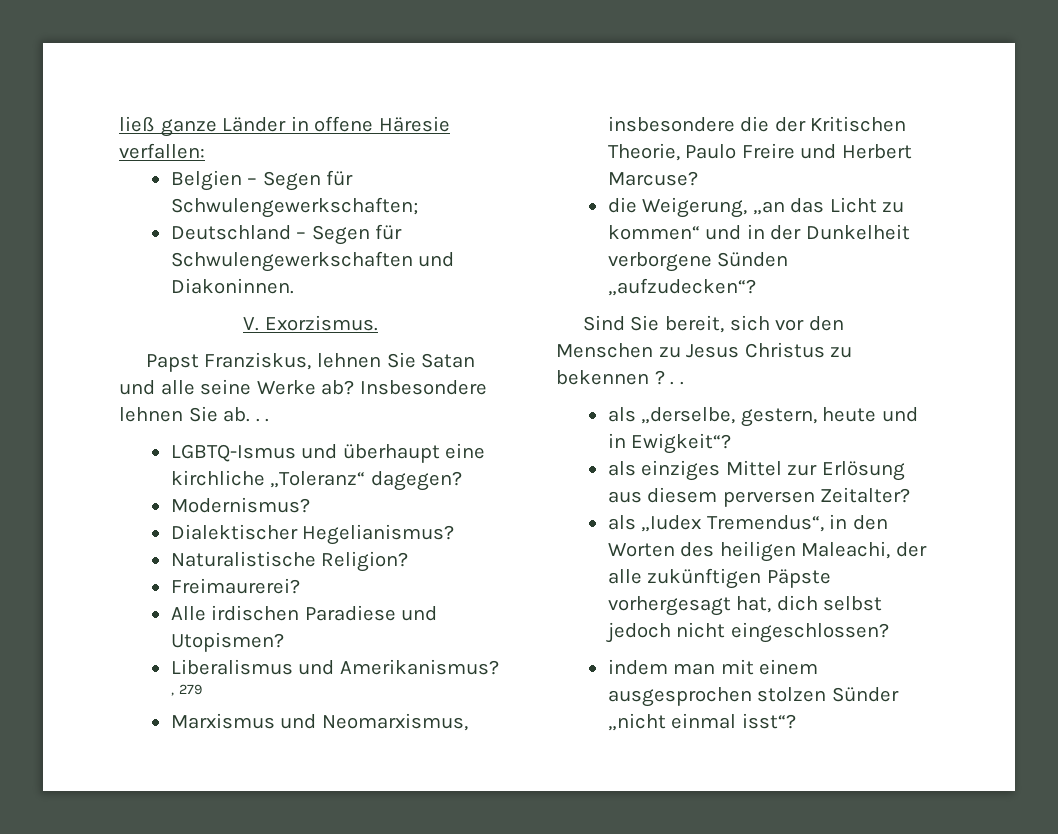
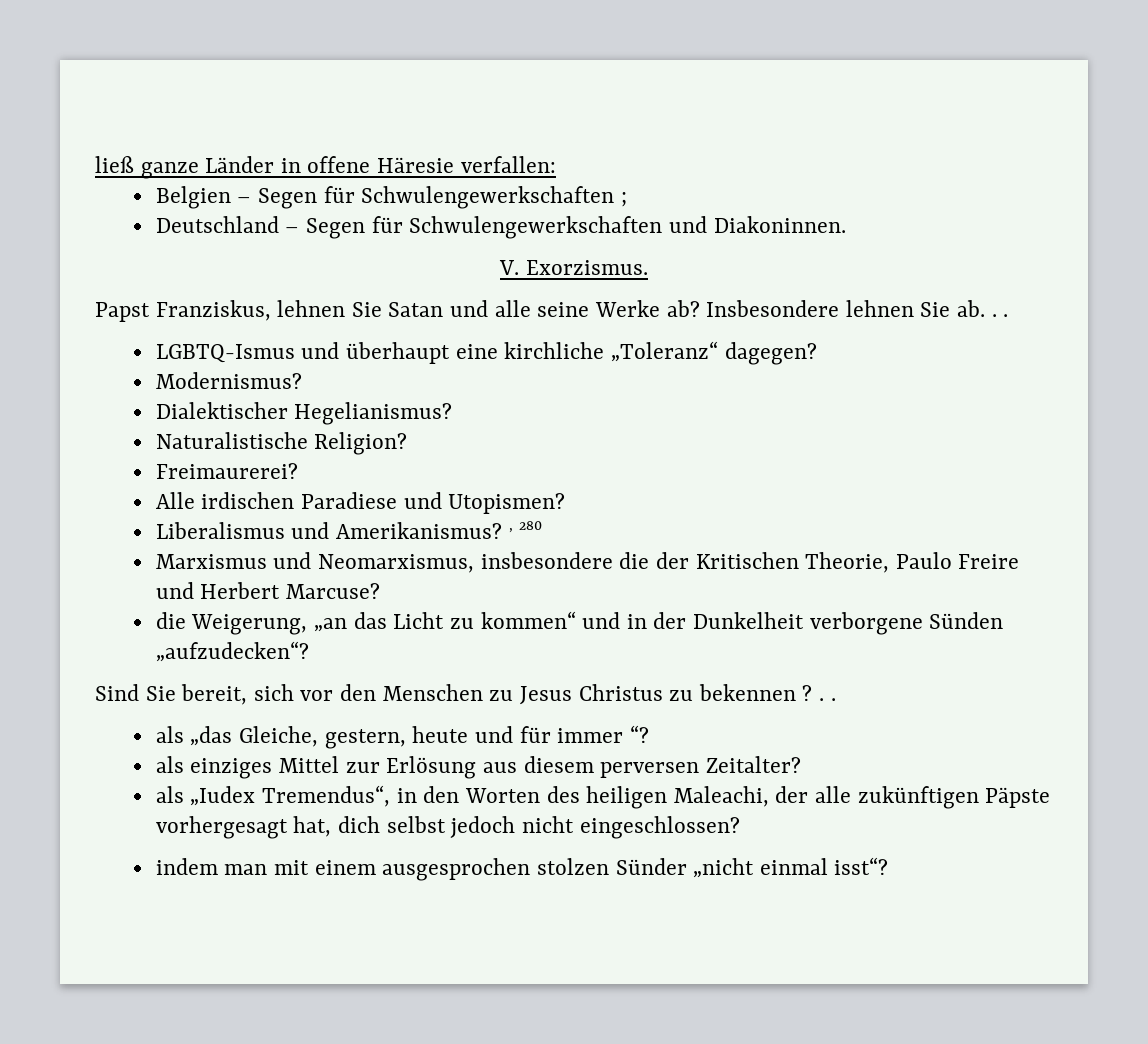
[170,197,418,218] Schwulengewerkschaften; -> [361,186,627,209] Schwulengewerkschaften ;
[179,684,203,695] 279 -> [519,521,543,530] 280
[641,407,736,424] „derselbe, -> [190,726,319,747] „das Gleiche,
[607,433,732,454] in Ewigkeit“? -> [519,725,649,743] für immer “?

